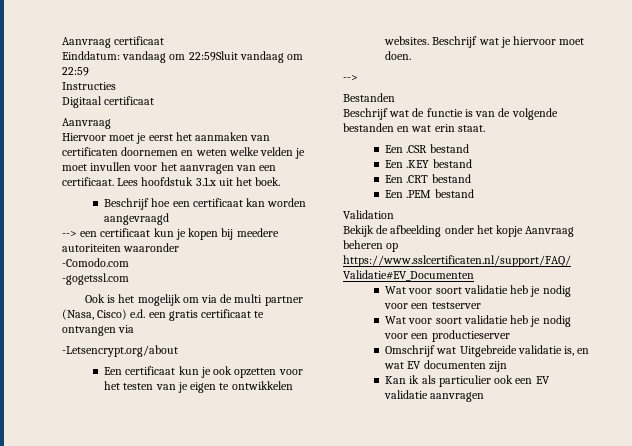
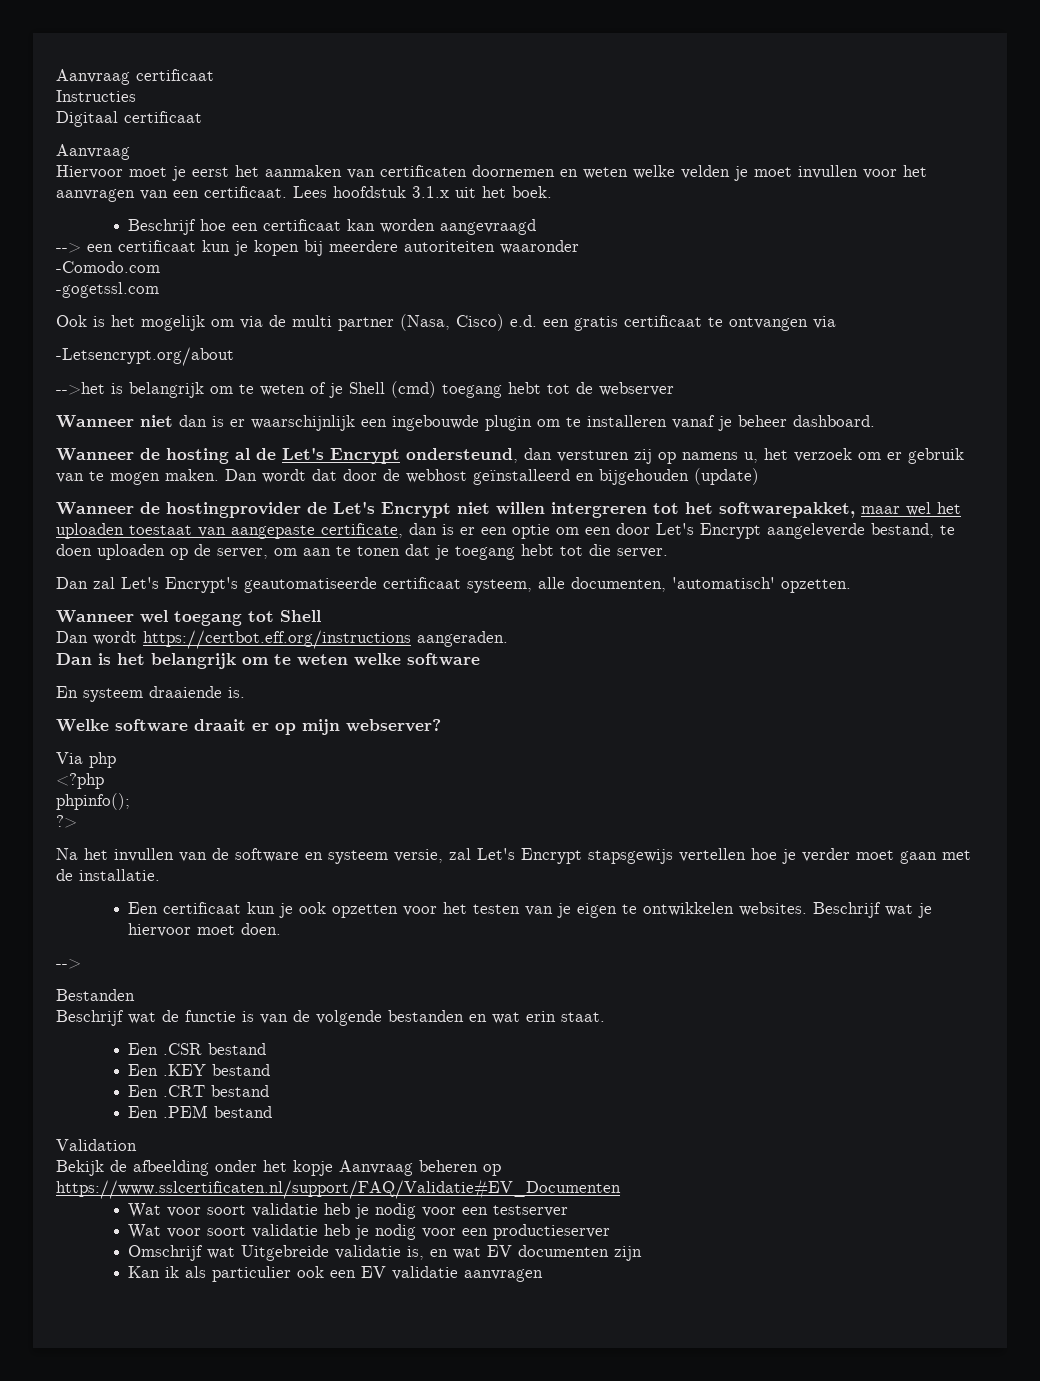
[62,51,304,63] [62,67,89,76] // Einddatum: vandaag om 22:59Sluit vandaag om 22:59 -> (214, 75) none
[236,228,279,237] meedere -> [329,240,398,252] meerdere
(178, 351) none -> [56,381,674,398] [56,415,875,431] [56,447,964,464] [56,468,759,485] [56,501,961,518] [56,523,955,539] [56,544,668,560] [56,577,851,593] [56,610,321,626] [56,630,508,649] [56,653,480,669] [56,686,245,702] [56,719,441,735] [56,752,116,768] [56,773,104,789] [56,793,130,810] [56,815,77,828] [56,848,971,864] [56,869,160,881] // -->het is belangrijk om te weten of je Shell (cmd) toegang hebt tot de webserver // Wanneer niet dan is er waarschijnlijk een ingebouwde plugin om te installeren vanaf je beheer dashboard. // Wanneer de hosting al de Let's Encrypt ondersteund, dan versturen zij op namens u, het verzoek om er gebruik van te mogen maken. Dan wordt dat door de webhost geïnstalleerd en bijgehouden (update) // Wanneer de hostingprovider de Let's Encrypt niet willen intergreren tot het softwarepakket, maar wel het uploaden toestaat van aangepaste certificate, dan is er een optie om een door Let's Encrypt aangeleverde bestand, te doen uploaden op de server, om aan te tonen dat je toegang hebt tot die server. // Dan zal Let's Encrypt's geautomatiseerde certificaat systeem, alle documenten, 'automatisch' opzetten. // Wanneer wel toegang tot Shell // Dan wordt https://certbot.eff.org/instructions aangeraden. // Dan is het belangrijk om te weten welke software // En systeem draaiende is. // Welke software draait er op mijn webserver? // Via php // <?php // phpinfo(); // ?> // Na het invullen van de software en systeem versie, zal Let's Encrypt stapsgewijs vertellen hoe je verder moet gaan met de installatie.

